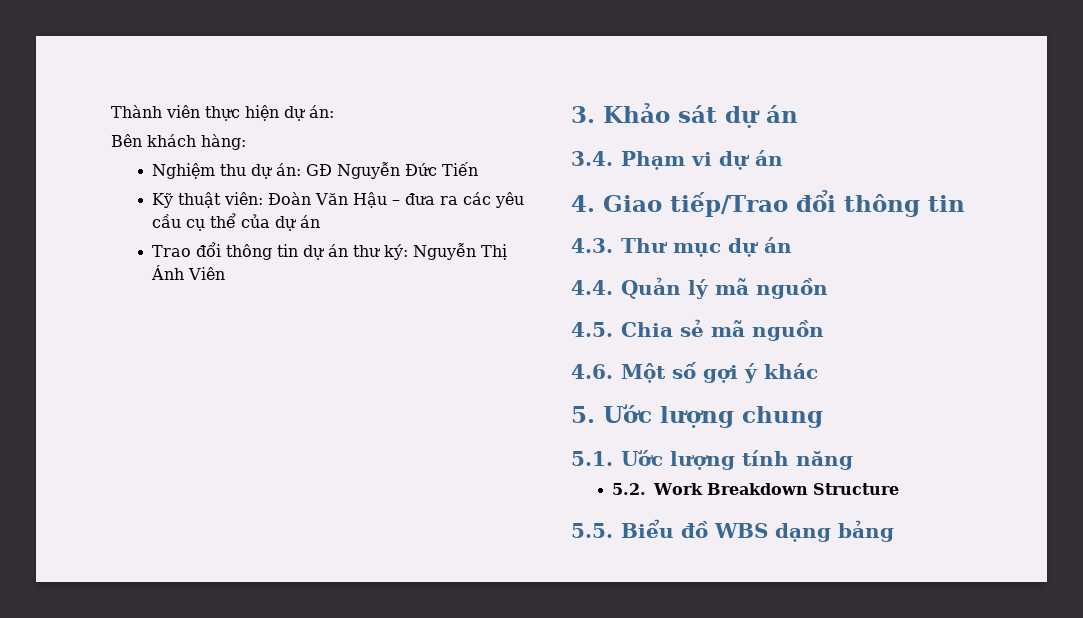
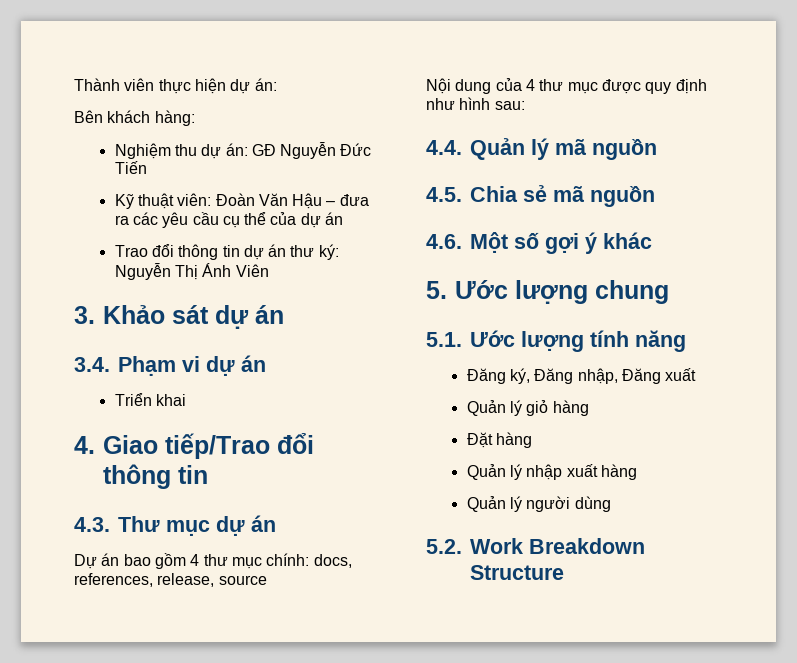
(783, 158) none -> [114,393,186,406] // Triển khai
(792, 245) none -> [74,553,352,569] [74,573,267,587] [426,78,707,94] [426,97,525,110] // Dự án bao gồm 4 thư mục chính: docs, references, release, source // Nội dung của 4 thư mục được quy định như hình sau:
[612,483,900,495] [571,519,894,542] 5.2. Work Breakdown Structure // 5.5. Biểu đồ WBS dạng bảng -> [466,368,697,384] [466,400,589,416] [466,432,532,448] [466,464,637,480] [466,496,611,512] [426,538,645,554] [470,565,564,580] Đăng ký, Đăng nhập, Đăng xuất // Quản lý giỏ hàng // Đặt hàng // Quản lý nhập xuất hàng // Quản lý người dùng // 5.2. Work Breakdown Structure

